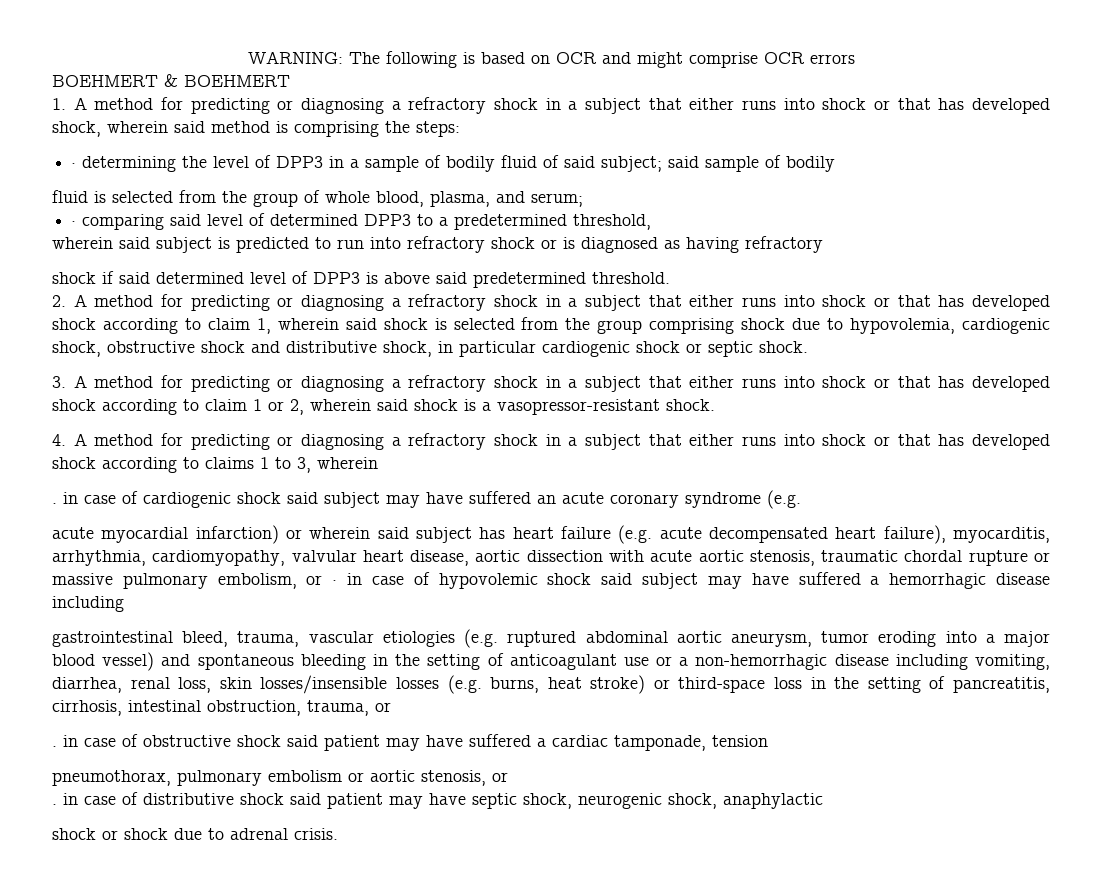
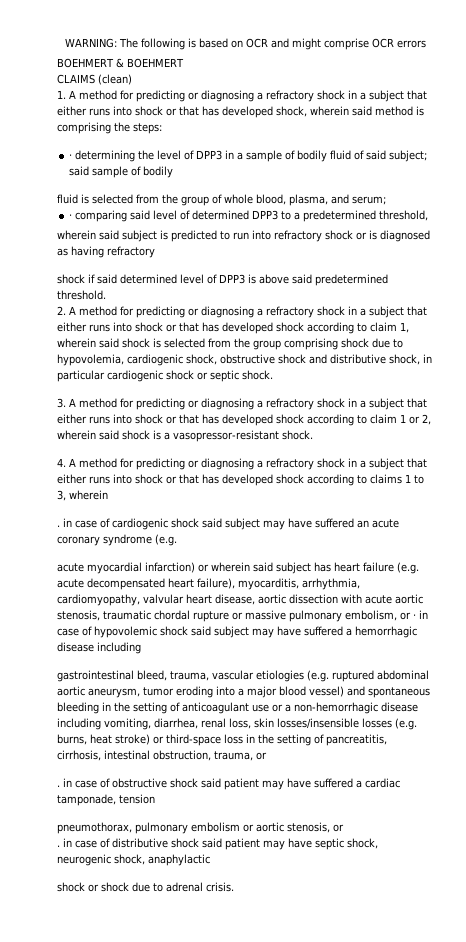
(290, 81) none -> [57,74,132,85] // CLAIMS (clean)

